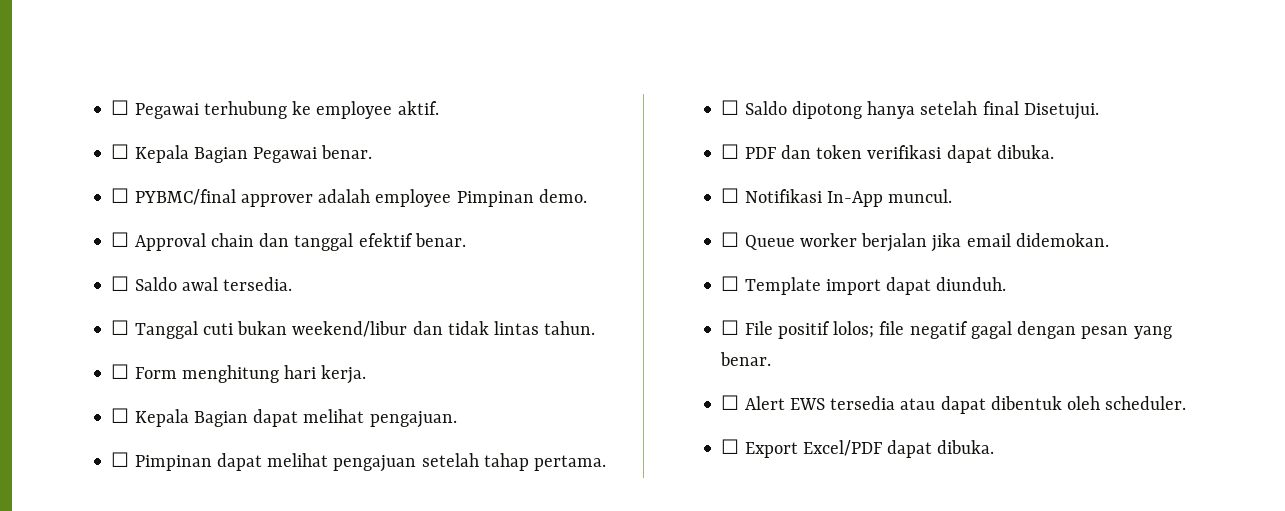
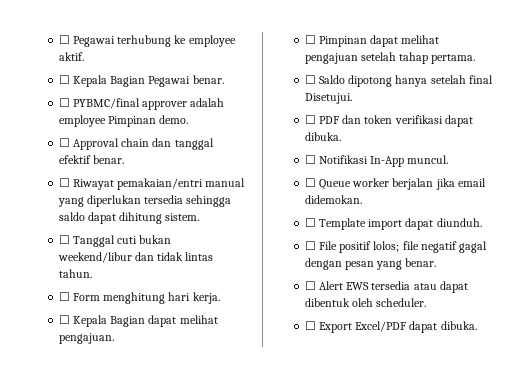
[134,277,293,291] Saldo awal tersedia. -> [72,178,246,190] [57,195,232,207] [58,212,200,224] Riwayat pemakaian/entri manual yang diperlukan tersedia sehingga saldo dapat dihitung sistem.

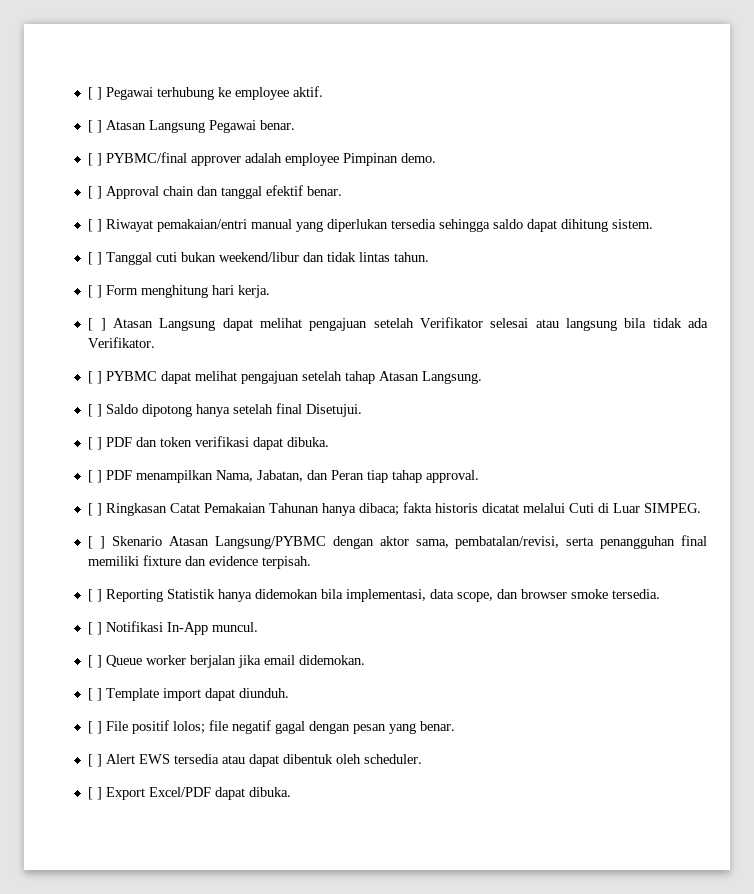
[58,35,70,44] ☐ -> [88,87,103,100] [ ]
[58,75,146,87] ☐ Kepala Bagian -> [88,120,206,133] [ ] Atasan Langsung
[58,98,70,107] ☐ -> [88,153,103,166] [ ]
[58,138,70,147] ☐ -> [88,186,103,199] [ ]
[58,178,70,187] ☐ -> [88,219,103,232] [ ]
[58,235,70,244] ☐ -> [88,252,103,265] [ ]
[58,292,70,301] ☐ -> [88,285,103,298] [ ]
[58,315,218,327] [58,333,114,344] [304,35,367,47] ☐ Kepala Bagian dapat melihat pengajuan. // ☐ Pimpinan -> [88,317,709,331] [88,337,156,348] [88,371,158,384] [ ] Atasan Langsung dapat melihat pengajuan setelah Verifikator selesai atau langsung bila tidak ada Verifikator. // [ ] PYBMC
[431,54,476,64] [304,75,316,84] pertama. // ☐ -> [379,371,483,384] [88,404,103,417] Atasan Langsung. // [ ]
[304,115,316,124] ☐ -> [88,437,103,450] [ ]
[304,155,316,164] ☐ -> [88,470,480,483] [88,502,702,516] [88,535,708,549] [88,555,312,569] [88,589,661,602] [88,622,103,635] [ ] PDF menampilkan Nama, Jabatan, dan Peran tiap tahap approval. // [ ] Ringkasan Catat Pemakaian Tahunan hanya dibaca; fakta historis dicatat melalui Cuti di Luar SIMPEG. // [ ] Skenario Atasan Langsung/PYBMC dengan aktor sama, pembatalan/revisi, serta penangguhan final memiliki fixture dan evidence terpisah. // [ ] Reporting Statistik hanya didemokan bila implementasi, data scope, dan browser smoke tersedia. // [ ]
[304,178,316,187] ☐ -> [88,655,103,668] [ ]
[304,218,316,227] ☐ -> [88,688,103,701] [ ]
[304,241,316,250] ☐ -> [88,721,103,734] [ ]
[304,281,316,290] ☐ -> [88,754,103,767] [ ]
[304,321,316,330] ☐ -> [88,787,103,800] [ ]

